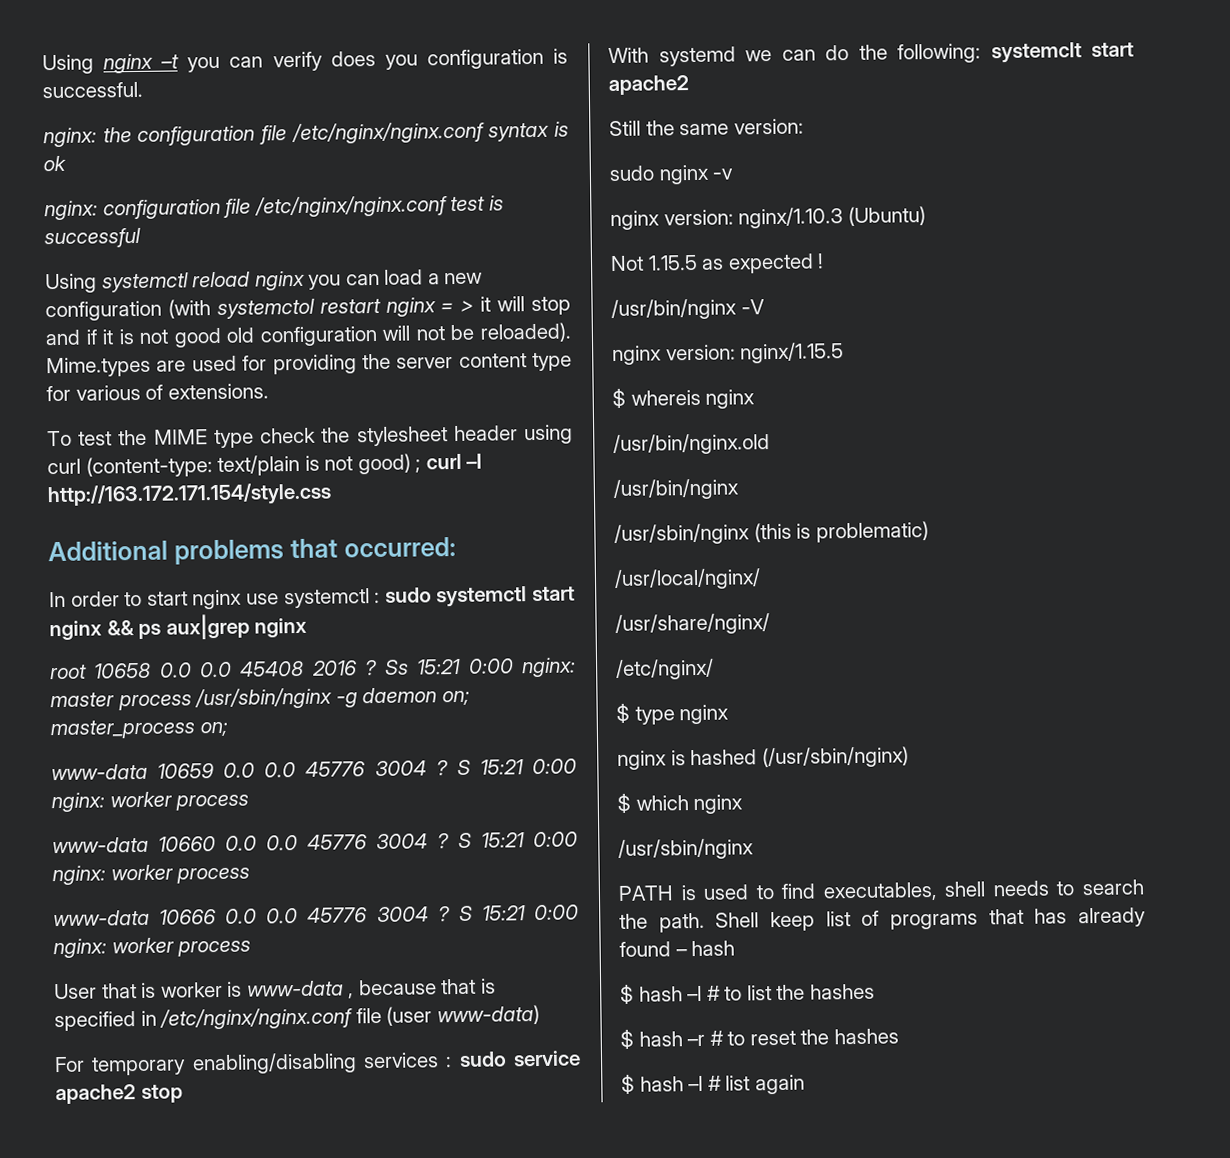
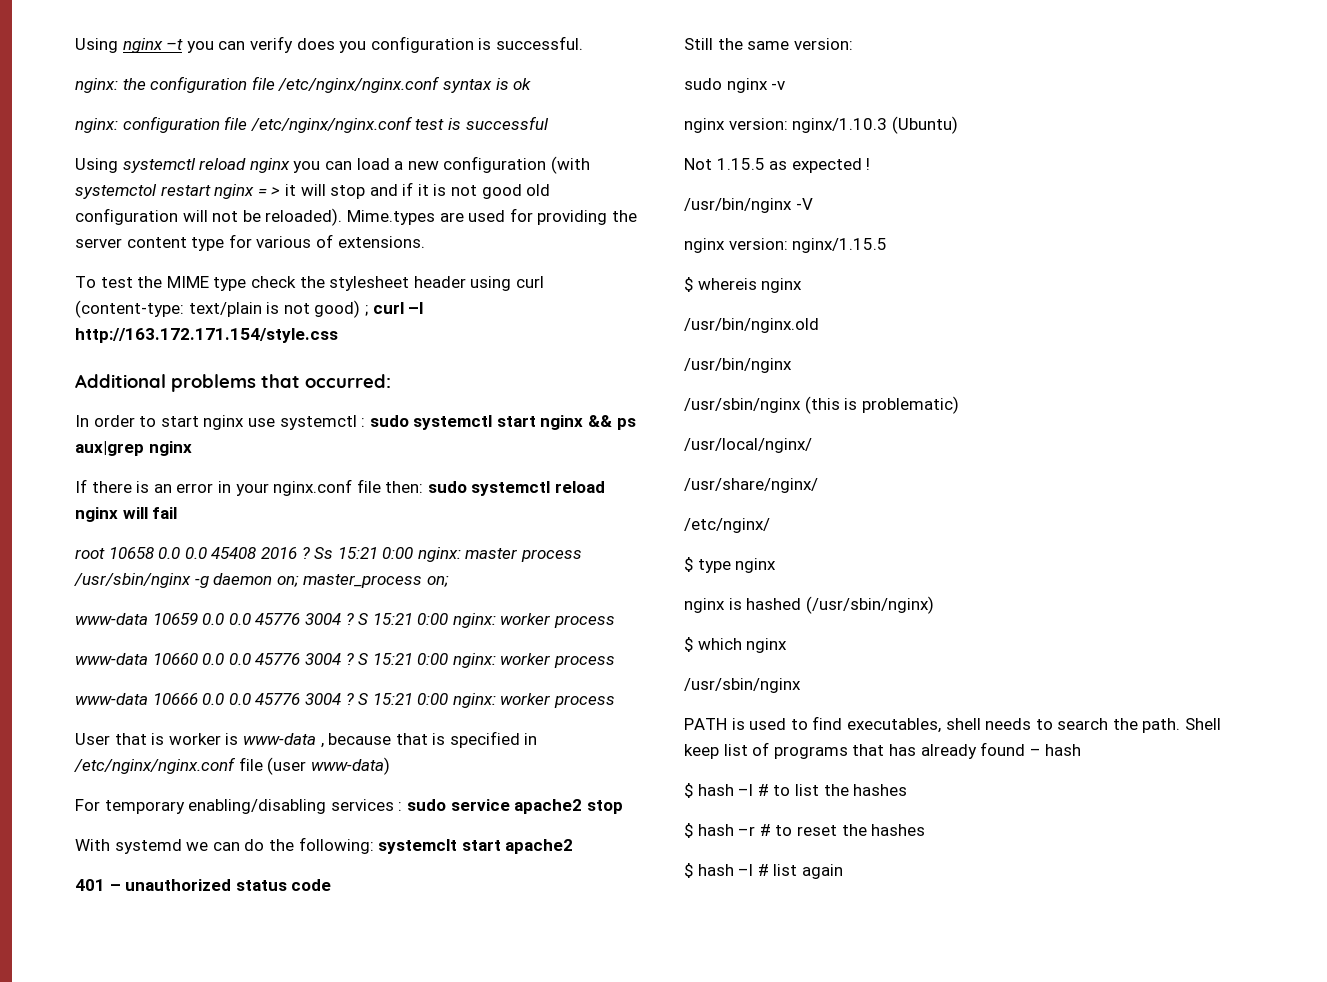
(308, 627) none -> [75,479,606,496] [75,507,178,522] // If there is an error in your nginx.conf file then: sudo systemctl reload nginx will fail
(689, 85) none -> [75,879,332,891] // 401 – unauthorized status code

